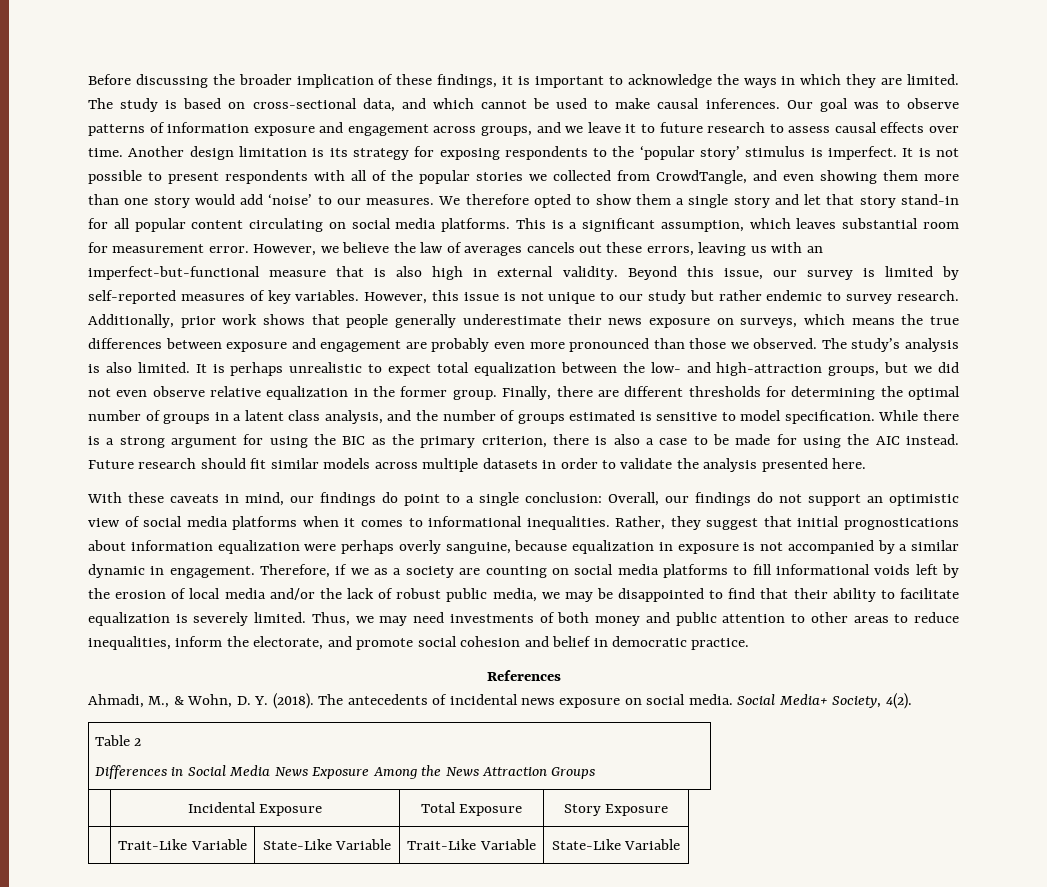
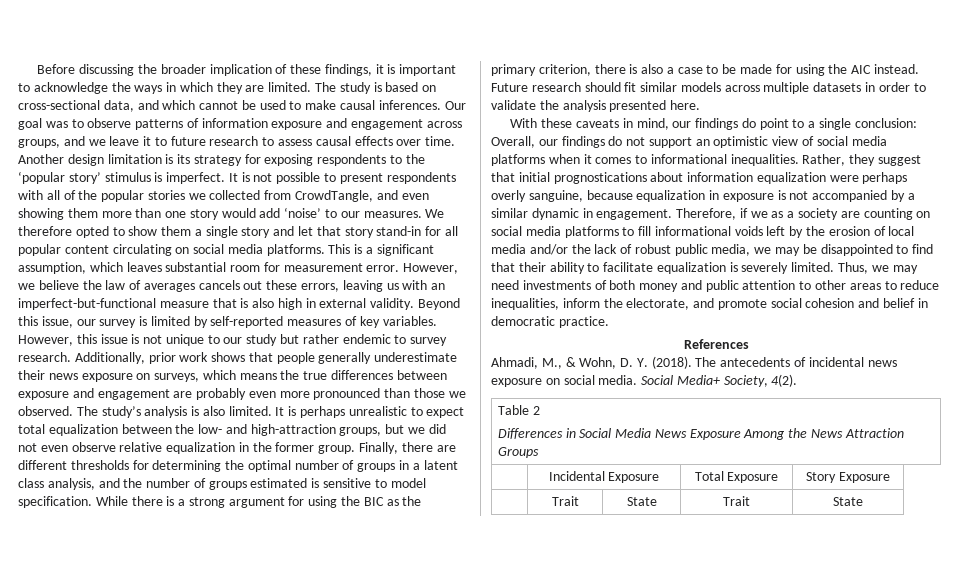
[118,839,247,850] [262,839,392,850] [407,839,536,850] [551,839,681,850] Trait-Like Variable | State-Like Variable | Trait-Like Variable | State-Like Variable -> [551,496,579,506] [626,497,657,506] [723,496,750,506] [833,497,863,506] Trait | State | Trait | State

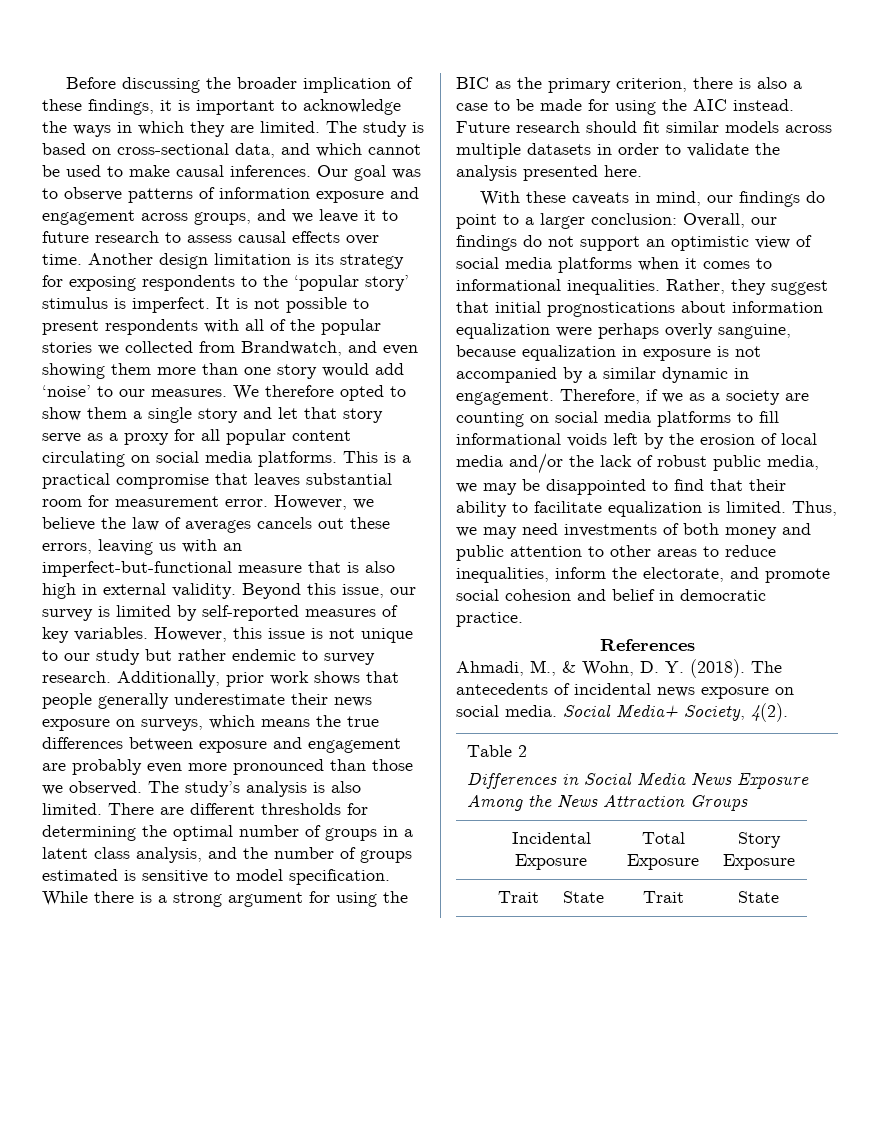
[295,190,374,202] CrowdTangle, -> [241,341,342,356] Brandwatch,
[376,226,422,236] stand-in -> [42,433,169,445] serve as a proxy
[376,244,434,256] [18,262,123,274] significant assumption, which -> [42,473,248,489] practical compromise that
[275,406,465,418] [18,424,446,436] [18,442,433,454] It is perhaps unrealistic to expect total equalization between the low- and high-attraction groups, but we did not even observe relative equalization in the former group. Finally, there -> [108,803,154,815] There
[818,118,851,130] single -> [540,213,585,229] larger
[741,262,789,274] severely -> (720, 507) none

